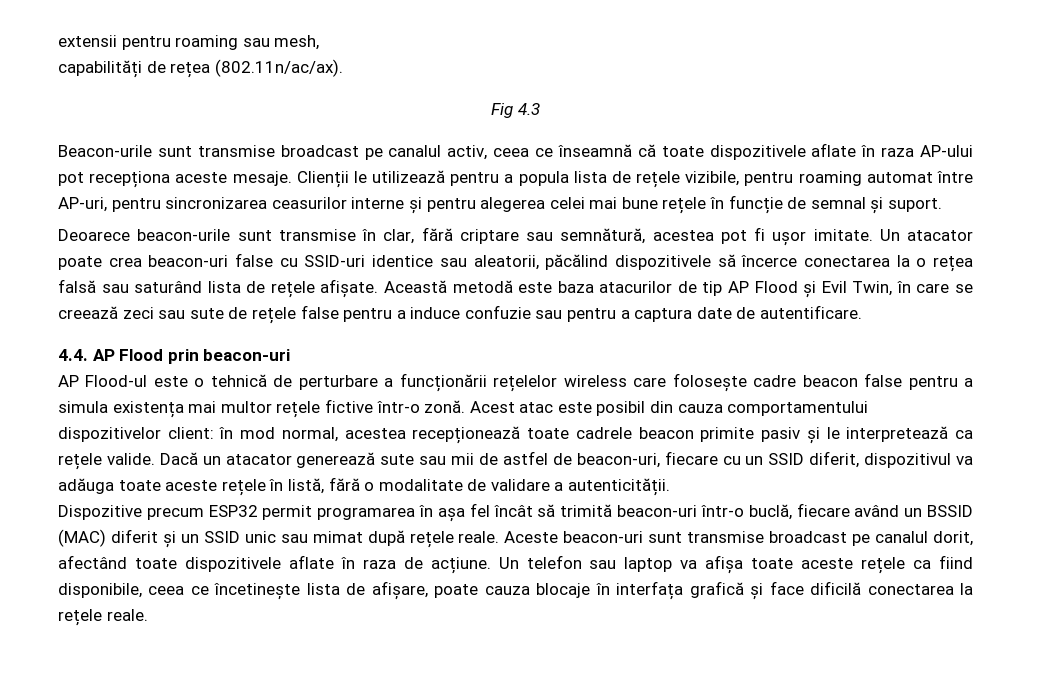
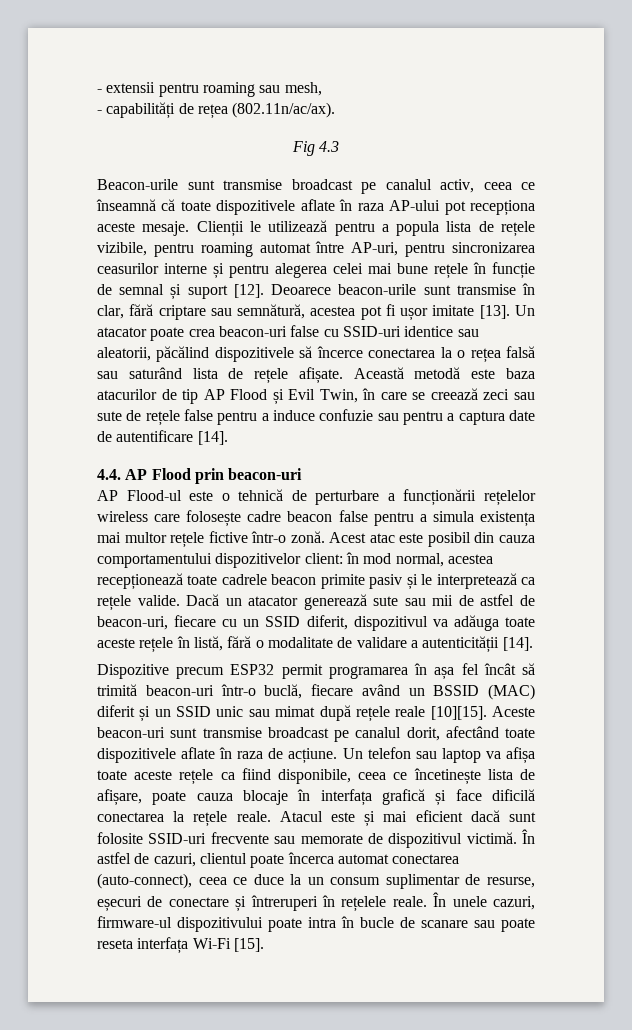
(58, 41) none -> [97,89,102,93] -
(320, 42) none -> [97,110,102,114] -
[888,198,943,212] suport. // -> [187,284,264,299] suport [12].
[813,229,873,241] imitate. -> [432,305,510,319] imitate [13].
[760,305,863,319] autentificare. -> [116,430,228,445] autentificare [14].
[568,478,671,496] autenticității. -> [422,636,533,653] autenticității [14].
[458,531,500,543] reale. -> [395,706,487,720] reale [10][15].
(148, 615) none -> [279,810,536,827] [97,829,535,848] [97,852,460,868] [97,873,535,889] [97,892,535,912] [97,916,535,932] [97,937,264,954] Atacul este și mai eficient dacă sunt folosite SSID-uri frecvente sau memorate de dispozitivul victimă. În astfel de cazuri, clientul poate încerca automat conectarea (auto-connect), ceea ce duce la un consum suplimentar de resurse, eșecuri de conectare și întreruperi în rețelele reale. În unele cazuri, firmware-ul dispozitivului poate intra în bucle de scanare sau poate reseta interfața Wi-Fi [15].

